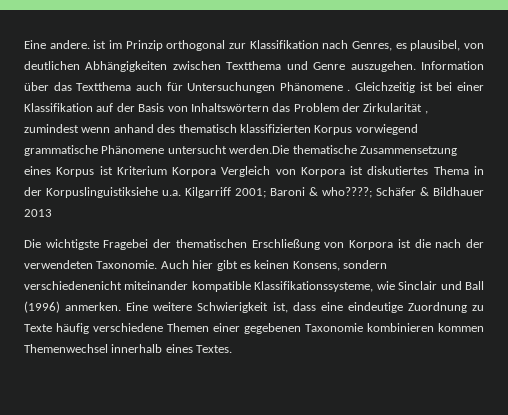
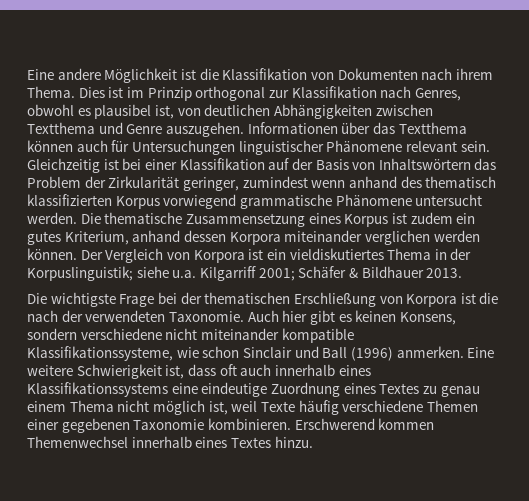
[24,40,90,49] Eine andere. -> [27,68,493,83] [27,86,105,98] Eine andere Möglichkeit ist die Klassifikation von Dokumenten nach ihrem Thema. Dies
[395,40,461,51] es plausibel, -> [27,104,174,119] obwohl es plausibel ist,
[421,61,485,70] Information -> [247,122,338,134] Informationen
(132, 86) none -> [27,140,73,152] können
[279,82,351,91] Phänomene . -> [238,140,490,155] linguistischer Phänomene relevant sein.
[424,111,428,114] , -> [182,177,239,191] geringer,
[229,145,290,154] werden.Die -> [27,212,101,224] werden. Die
[116,166,217,177] Kriterium Korpora -> [410,212,476,224] [27,230,480,245] [27,248,103,260] zudem ein gutes Kriterium, anhand dessen Korpora miteinander verglichen werden können. Der
[367,166,429,175] diskutiertes -> [266,248,384,260] ein vieldiskutiertes
[46,187,158,198] Korpuslinguistiksiehe -> [27,266,169,281] Korpuslinguistik; siehe
[270,187,372,198] Baroni & who????; -> (295, 274) none
[24,209,52,217] 2013 -> [426,268,463,278] 2013.
[103,239,149,250] Fragebei -> [119,292,177,307] Frage bei
[24,281,122,290] verschiedenenicht -> [80,328,198,340] verschiedene nicht
(395, 285) none -> [202,346,240,358] schon
[320,302,485,313] eine eindeutige Zuordnung zu -> [219,364,371,376] [27,382,480,397] [27,400,258,415] oft auch innerhalb eines Klassifikationssystems eine eindeutige Zuordnung eines Textes zu genau einem Thema nicht möglich ist, weil
[367,323,434,332] kombinieren -> [207,418,375,430] kombinieren. Erschwerend
[196,345,233,353] Textes. -> [230,436,313,448] Textes hinzu.

